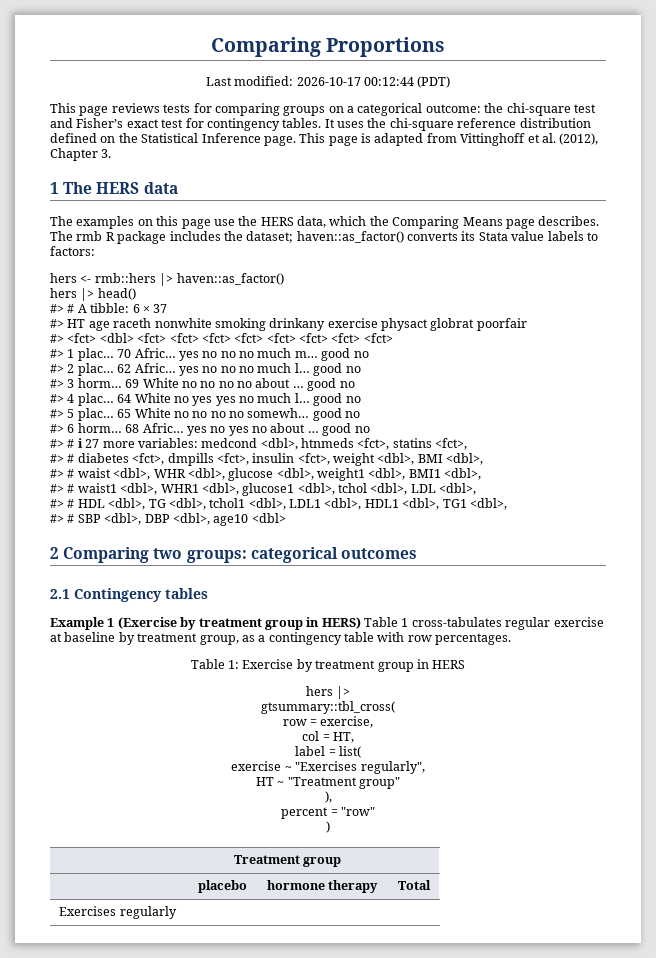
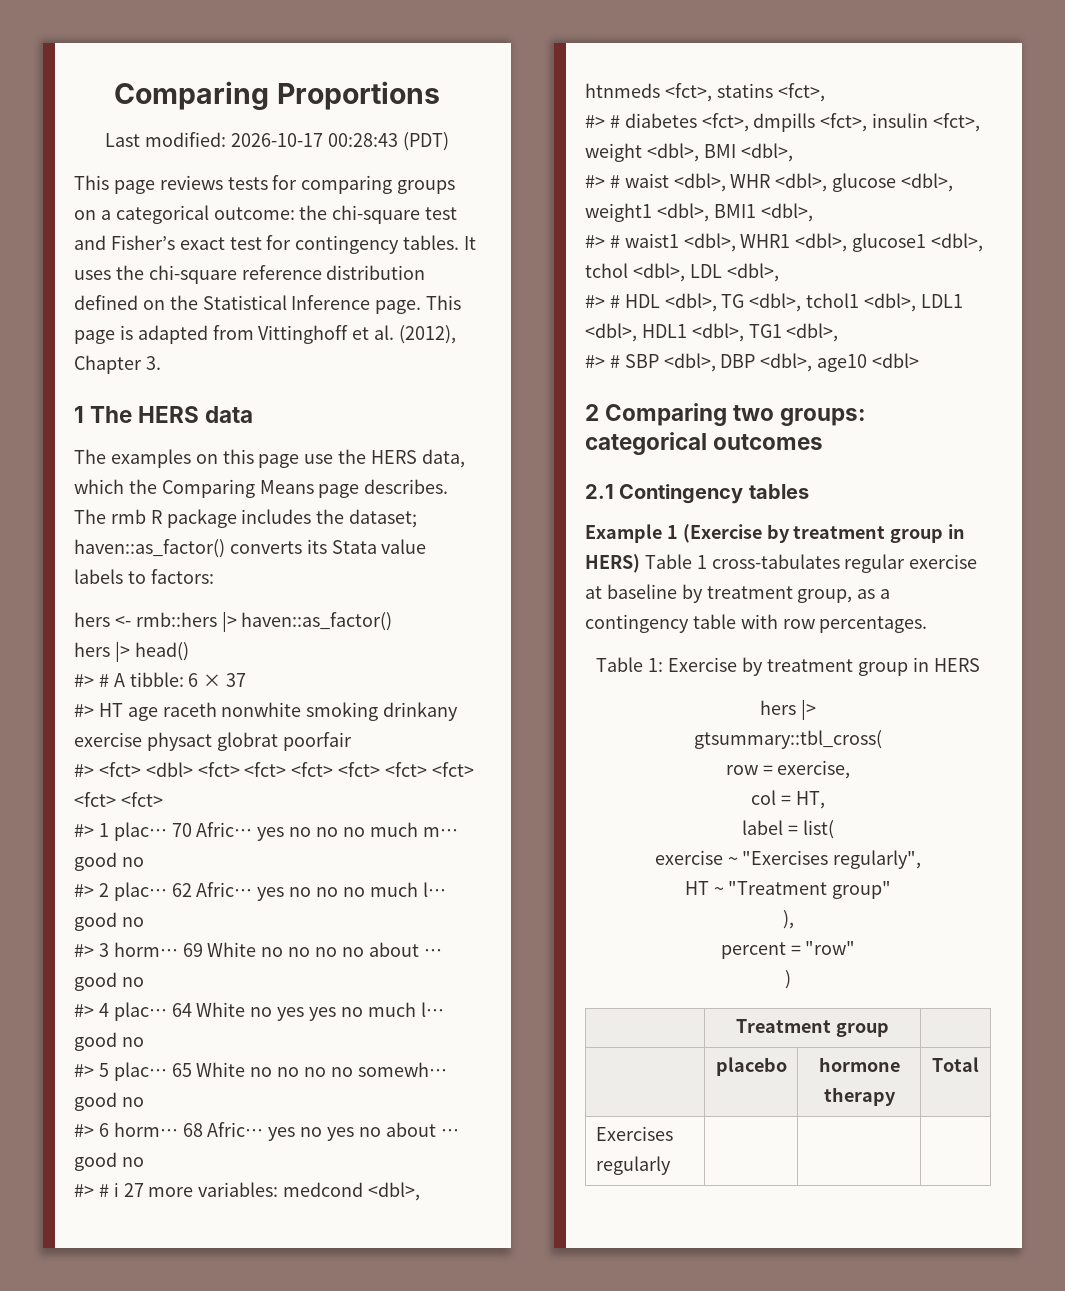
[363,77,414,86] 00:12:44 -> [327,133,398,147] 00:28:43

